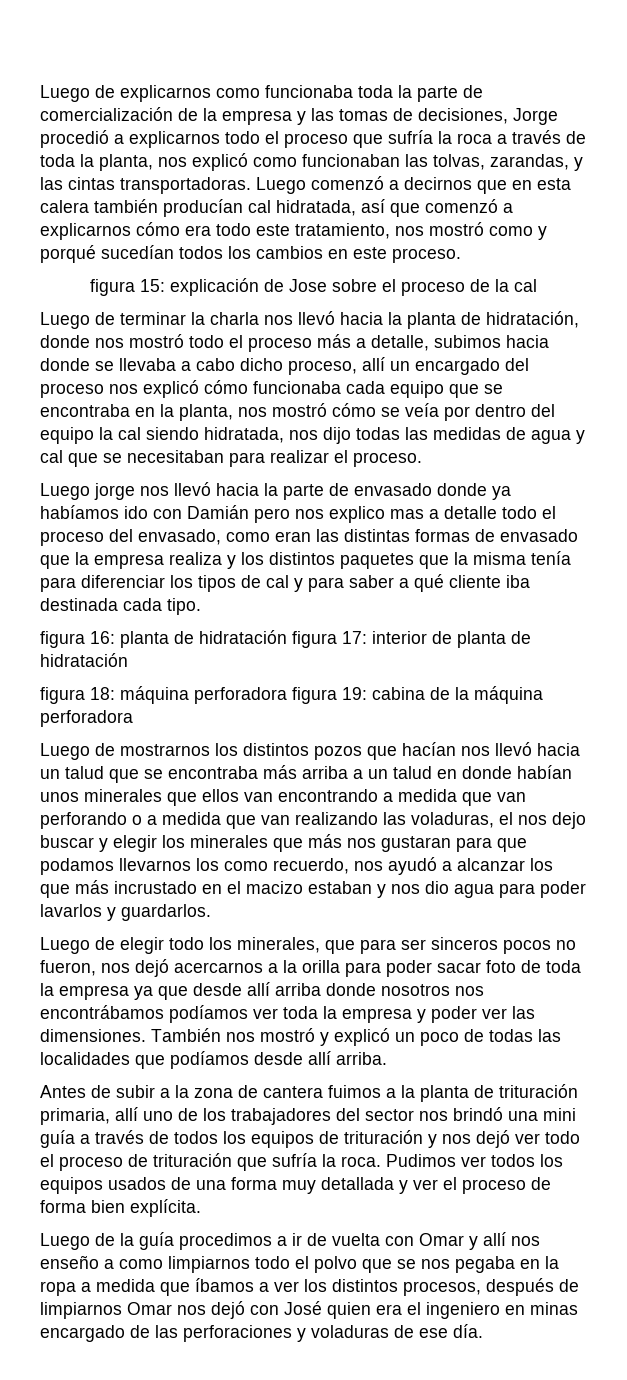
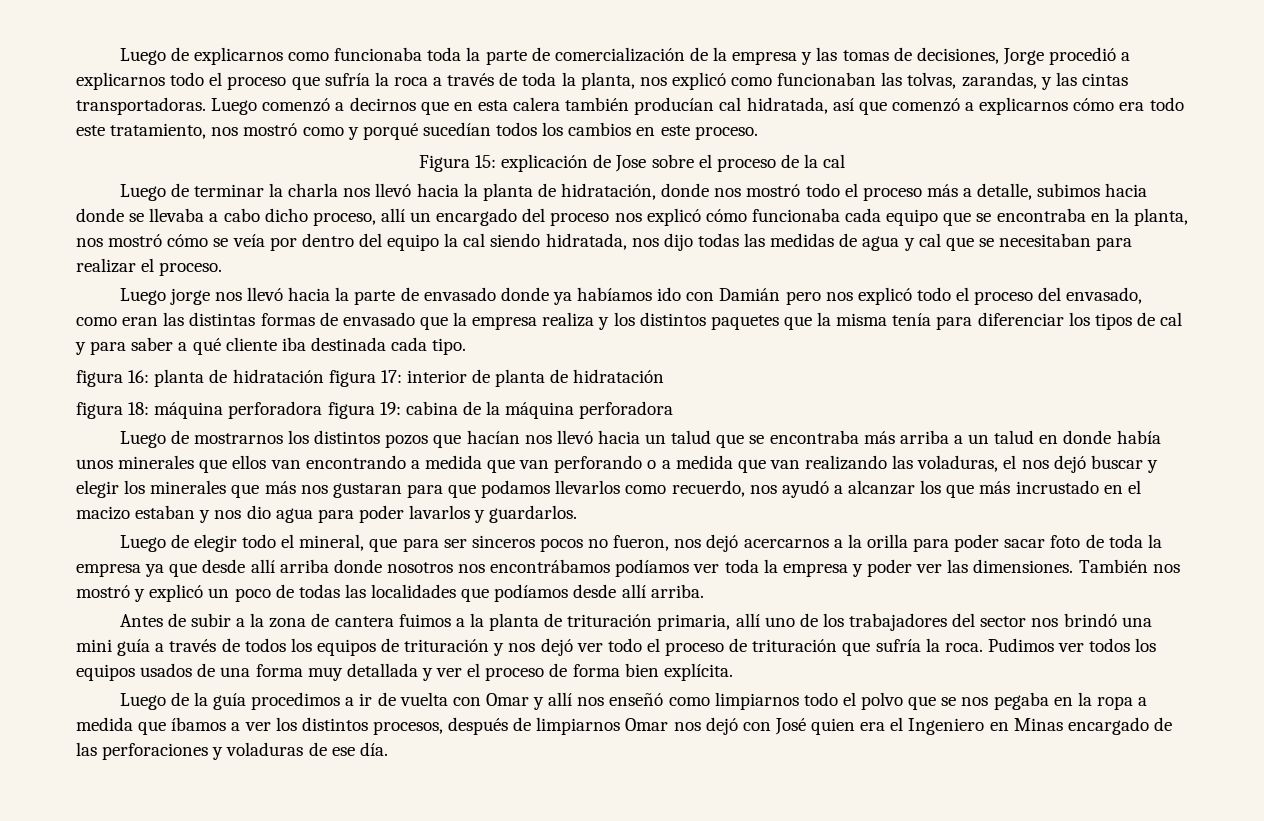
[90,279,135,296] figura -> [418,155,470,172] Figura
[329,506,497,523] explico mas a detalle -> [857,287,912,305] explicó
[517,765,572,779] habían -> [1116,430,1161,444] había
[552,812,586,829] dejo -> [1053,455,1086,473] dejó
[119,858,219,871] llevarnos los -> [555,480,621,494] llevarlos
[209,937,320,953] los minerales, -> [281,534,365,551] el mineral,
[40,1255,114,1269] enseño a -> [609,693,664,706] enseñó
[426,1302,578,1319] ingeniero en minas -> [908,718,1063,735] Ingeniero en Minas

